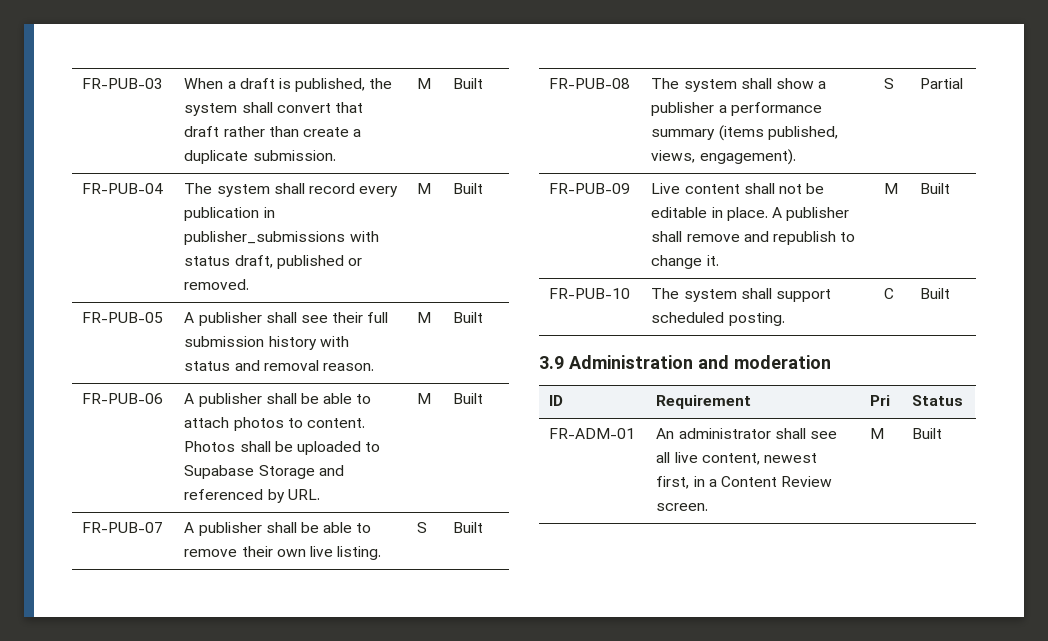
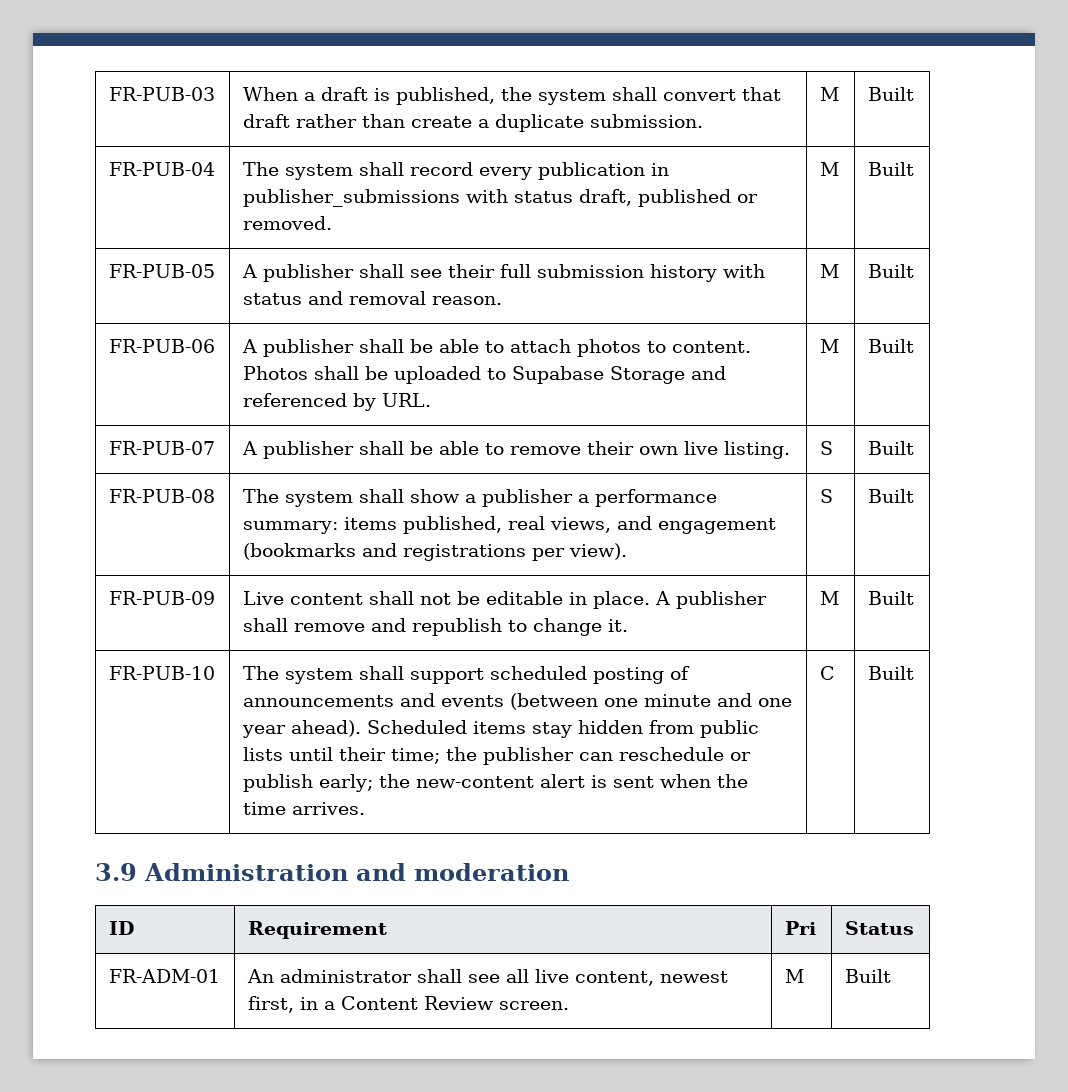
[651,125,838,141] [651,149,796,165] [884,78,895,89] [920,78,964,89] summary (items published, views, engagement). | S | Partial -> [242,516,776,534] [242,543,627,561] [819,489,833,503] [867,489,914,503] summary: items published, real views, and engagement (bookmarks and registrations per view). | S | Built
[728,312,785,326] posting. -> [592,666,690,684] [242,693,792,710] [241,720,759,738] [242,747,751,765] [242,774,748,792] [242,802,365,815] posting of announcements and events (between one minute and one year ahead). Scheduled items stay hidden from public lists until their time; the publisher can reschedule or publish early; the new-content alert is sent when the time arrives.

